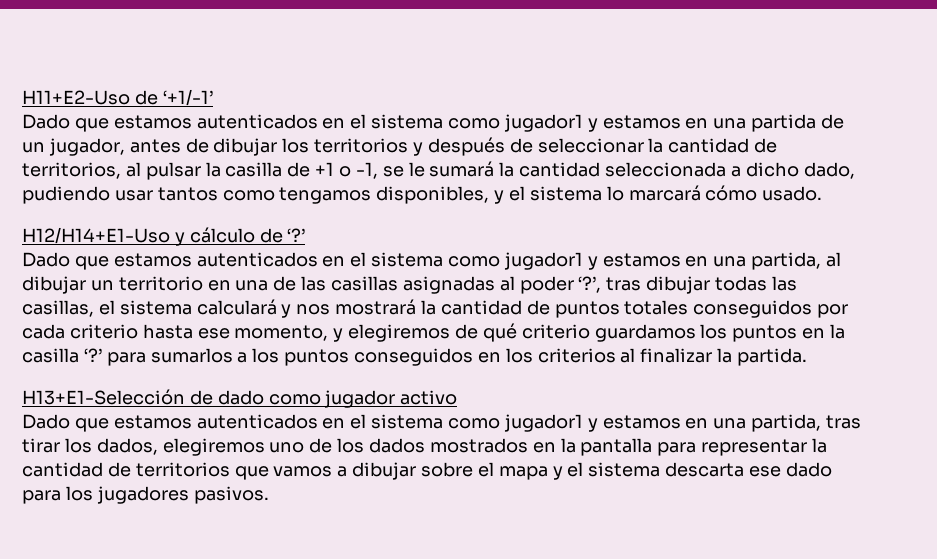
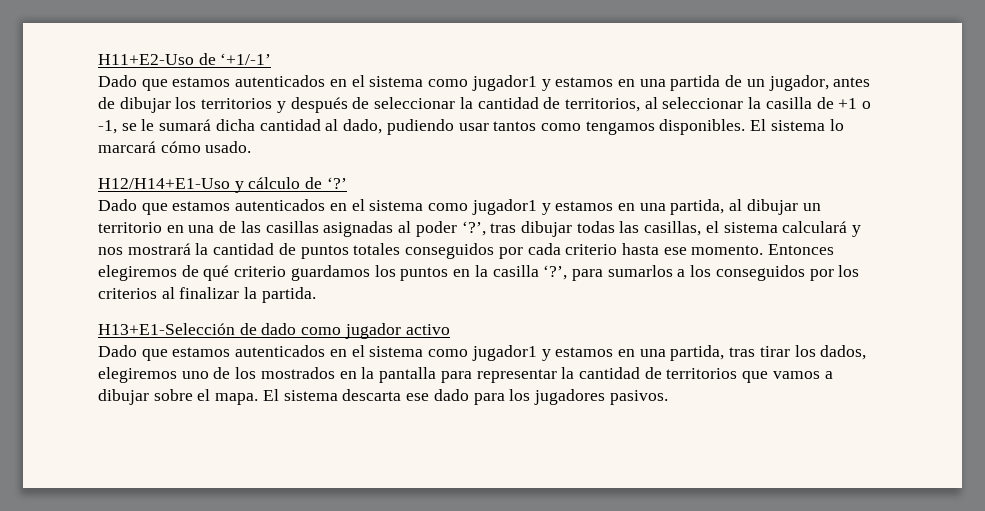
[145,162,201,180] pulsar -> [662,97,744,109] seleccionar
[499,162,799,177] la cantidad seleccionada a dicho -> [215,119,339,131] dicha cantidad al
[376,186,526,204] disponibles, y el -> [659,119,767,135] disponibles. El
[234,325,344,342] momento, y -> [691,244,835,255] momento. Entonces
[83,348,102,362] ‘?’ -> [543,265,568,280] ‘?’,
[284,348,501,366] puntos conseguidos en -> [715,265,834,281] conseguidos por
[369,438,426,453] dados -> (257, 373) none
[498,462,584,480] mapa y el -> [215,389,279,405] mapa. El

